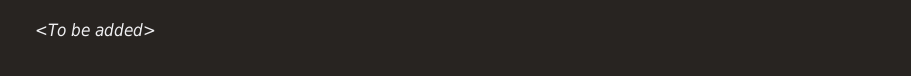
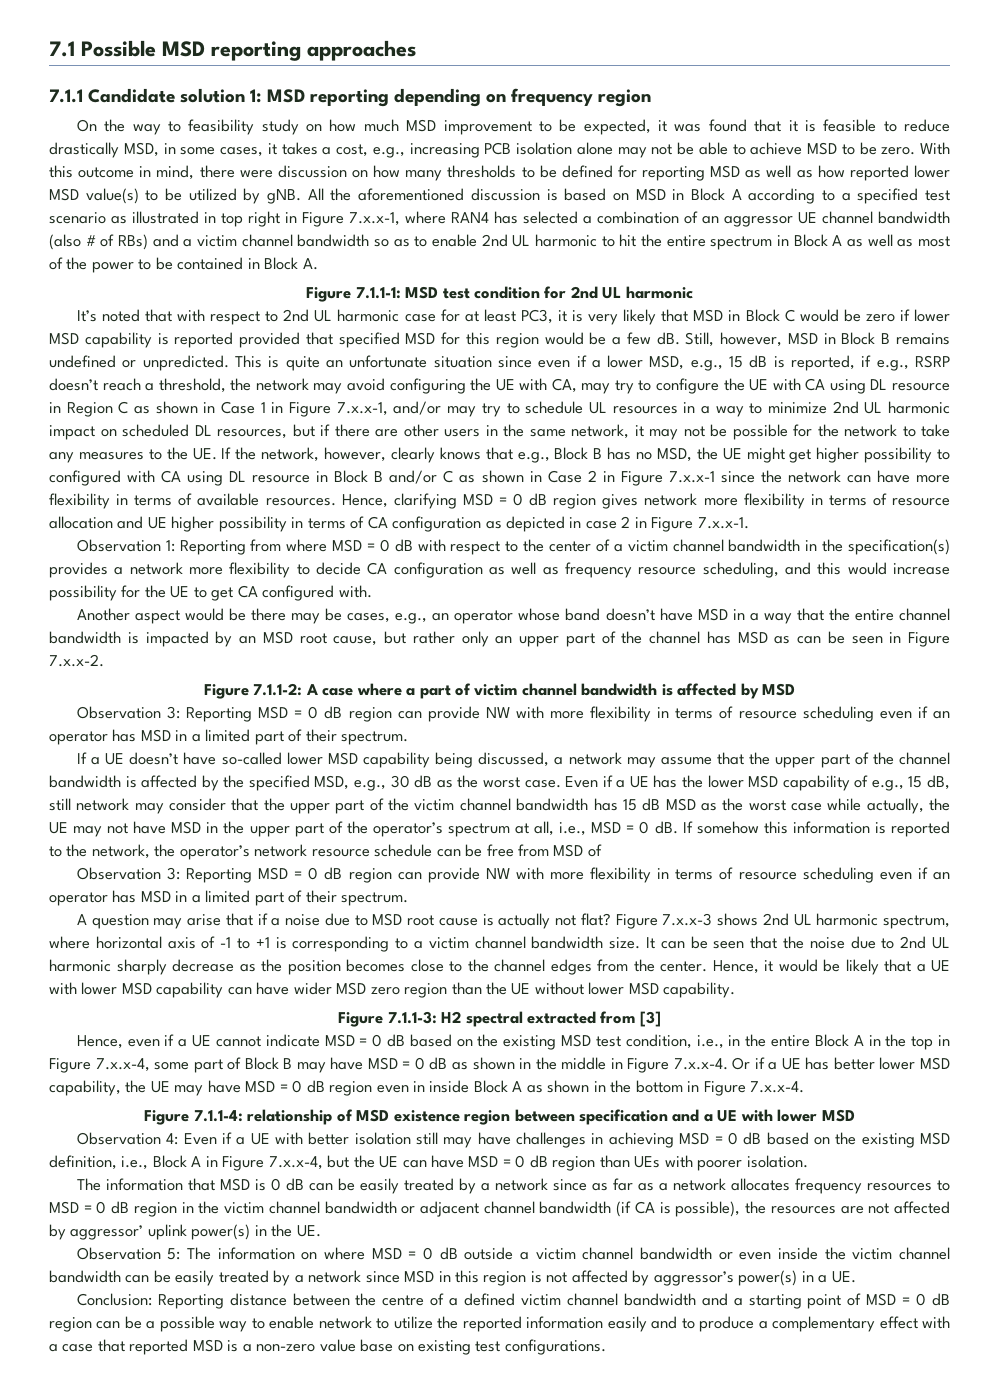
[35,23,156,37] <To be added> -> [49,40,416,61] [49,88,652,107] [76,119,950,135] [49,142,950,158] [49,165,950,181] [49,188,950,204] [49,211,950,227] [49,234,950,250] [49,257,318,273] [306,286,693,302] [76,309,951,325] [49,332,950,348] [49,355,951,371] [49,378,951,394] [49,401,950,417] [49,424,950,440] [49,447,950,463] [49,470,950,486] [49,493,951,509] [49,516,749,532] [76,539,950,555] [49,562,951,578] [49,585,372,601] [76,608,951,624] [49,631,950,647] [49,654,104,667] [203,683,796,699] [76,706,950,722] [49,729,409,745] [76,752,950,768] [49,775,951,791] [49,798,950,814] [49,821,951,837] [49,844,602,860] [76,867,950,883] [49,890,409,906] [76,913,950,929] [49,936,950,952] [49,959,950,975] [49,982,736,998] [338,1011,661,1027] [76,1034,951,1050] [49,1057,951,1073] [49,1080,805,1096] [144,1109,855,1125] [76,1132,951,1148] [49,1155,808,1171] [76,1178,950,1194] [49,1201,951,1217] [49,1224,321,1240] [76,1247,950,1260] [49,1270,856,1286] [76,1293,950,1309] [49,1316,951,1332] [49,1339,606,1355] 7.1 Possible MSD reporting approaches // 7.1.1 Candidate solution 1: MSD reporting depending on frequency region // On the way to feasibility study on how much MSD improvement to be expected, it was found that it is feasible to reduce drastically MSD, in some cases, it takes a cost, e.g., increasing PCB isolation alone may not be able to achieve MSD to be zero. With this outcome in mind, there were discussion on how many thresholds to be defined for reporting MSD as well as how reported lower MSD value(s) to be utilized by gNB. All the aforementioned discussion is based on MSD in Block A according to a specified test scenario as illustrated in top right in Figure 7.x.x-1, where RAN4 has selected a combination of an aggressor UE channel bandwidth (also # of RBs) and a victim channel bandwidth so as to enable 2nd UL harmonic to hit the entire spectrum in Block A as well as most of the power to be contained in Block A. // Figure 7.1.1-1: MSD test condition for 2nd UL harmonic // It’s noted that with respect to 2nd UL harmonic case for at least PC3, it is very likely that MSD in Block C would be zero if lower MSD capability is reported provided that specified MSD for this region would be a few dB. Still, however, MSD in Block B remains undefined or unpredicted. This is quite an unfortunate situation since even if a lower MSD, e.g., 15 dB is reported, if e.g., RSRP doesn’t reach a threshold, the network may avoid configuring the UE with CA, may try to configure the UE with CA using DL resource in Region C as shown in Case 1 in Figure 7.x.x-1, and/or may try to schedule UL resources in a way to minimize 2nd UL harmonic impact on scheduled DL resources, but if there are other users in the same network, it may not be possible for the network to take any measures to the UE. If the network, however, clearly knows that e.g., Block B has no MSD, the UE might get higher possibility to configured with CA using DL resource in Block B and/or C as shown in Case 2 in Figure 7.x.x-1 since the network can have more flexibility in terms of available resources. Hence, clarifying MSD = 0 dB region gives network more flexibility in terms of resource allocation and UE higher possibility in terms of CA configuration as depicted in case 2 in Figure 7.x.x-1. // Observation 1: Reporting from where MSD = 0 dB with respect to the center of a victim channel bandwidth in the specification(s) provides a network more flexibility to decide CA configuration as well as frequency resource scheduling, and this would increase possibility for the UE to get CA configured with. // Another aspect would be there may be cases, e.g., an operator whose band doesn’t have MSD in a way that the entire channel bandwidth is impacted by an MSD root cause, but rather only an upper part of the channel has MSD as can be seen in Figure 7.x.x-2. // Figure 7.1.1-2: A case where a part of victim channel bandwidth is affected by MSD // Observation 3: Reporting MSD = 0 dB region can provide NW with more flexibility in terms of resource scheduling even if an operator has MSD in a limited part of their spectrum. // If a UE doesn’t have so-called lower MSD capability being discussed, a network may assume that the upper part of the channel bandwidth is affected by the specified MSD, e.g., 30 dB as the worst case. Even if a UE has the lower MSD capability of e.g., 15 dB, still network may consider that the upper part of the victim channel bandwidth has 15 dB MSD as the worst case while actually, the UE may not have MSD in the upper part of the operator’s spectrum at all, i.e., MSD = 0 dB. If somehow this information is reported to the network, the operator’s network resource schedule can be free from MSD of // Observation 3: Reporting MSD = 0 dB region can provide NW with more flexibility in terms of resource scheduling even if an operator has MSD in a limited part of their spectrum. // A question may arise that if a noise due to MSD root cause is actually not flat? Figure 7.x.x-3 shows 2nd UL harmonic spectrum, where horizontal axis of -1 to +1 is corresponding to a victim channel bandwidth size. It can be seen that the noise due to 2nd UL harmonic sharply decrease as the position becomes close to the channel edges from the center. Hence, it would be likely that a UE with lower MSD capability can have wider MSD zero region than the UE without lower MSD capability. // Figure 7.1.1-3: H2 spectral extracted from [3] // Hence, even if a UE cannot indicate MSD = 0 dB based on the existing MSD test condition, i.e., in the entire Block A in the top in Figure 7.x.x-4, some part of Block B may have MSD = 0 dB as shown in the middle in Figure 7.x.x-4. Or if a UE has better lower MSD capability, the UE may have MSD = 0 dB region even in inside Block A as shown in the bottom in Figure 7.x.x-4. // Figure 7.1.1-4: relationship of MSD existence region between specification and a UE with lower MSD // Observation 4: Even if a UE with better isolation still may have challenges in achieving MSD = 0 dB based on the existing MSD definition, i.e., Block A in Figure 7.x.x-4, but the UE can have MSD = 0 dB region than UEs with poorer isolation. // The information that MSD is 0 dB can be easily treated by a network since as far as a network allocates frequency resources to MSD = 0 dB region in the victim channel bandwidth or adjacent channel bandwidth (if CA is possible), the resources are not affected by aggressor’ uplink power(s) in the UE. // Observation 5: The information on where MSD = 0 dB outside a victim channel bandwidth or even inside the victim channel bandwidth can be easily treated by a network since MSD in this region is not affected by aggressor’s power(s) in a UE. // Conclusion: Reporting distance between the centre of a defined victim channel bandwidth and a starting point of MSD = 0 dB region can be a possible way to enable network to utilize the reported information easily and to produce a complementary effect with a case that reported MSD is a non-zero value base on existing test configurations.

